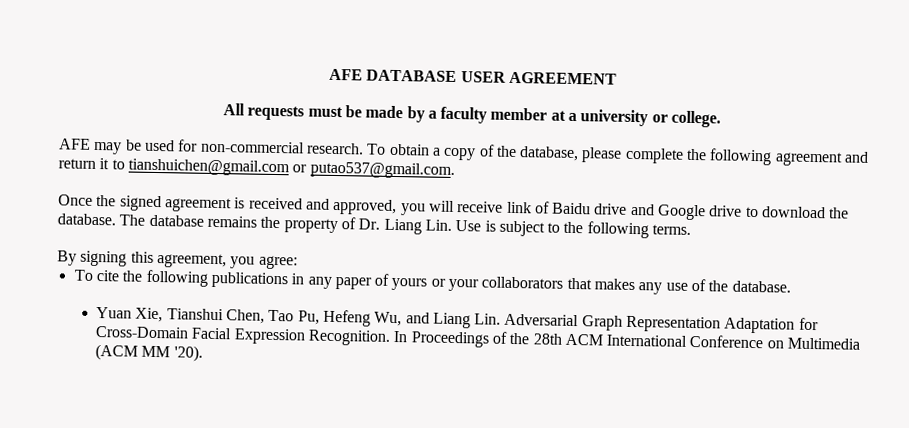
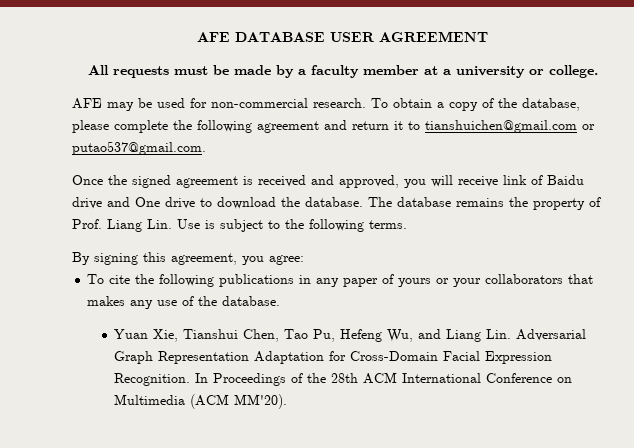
[657,204,707,221] Google -> [135,197,160,207] One
[358,218,381,230] Dr. -> [72,219,102,229] Prof.
[141,345,203,362] MM '20). -> [234,394,288,409] MM'20).

